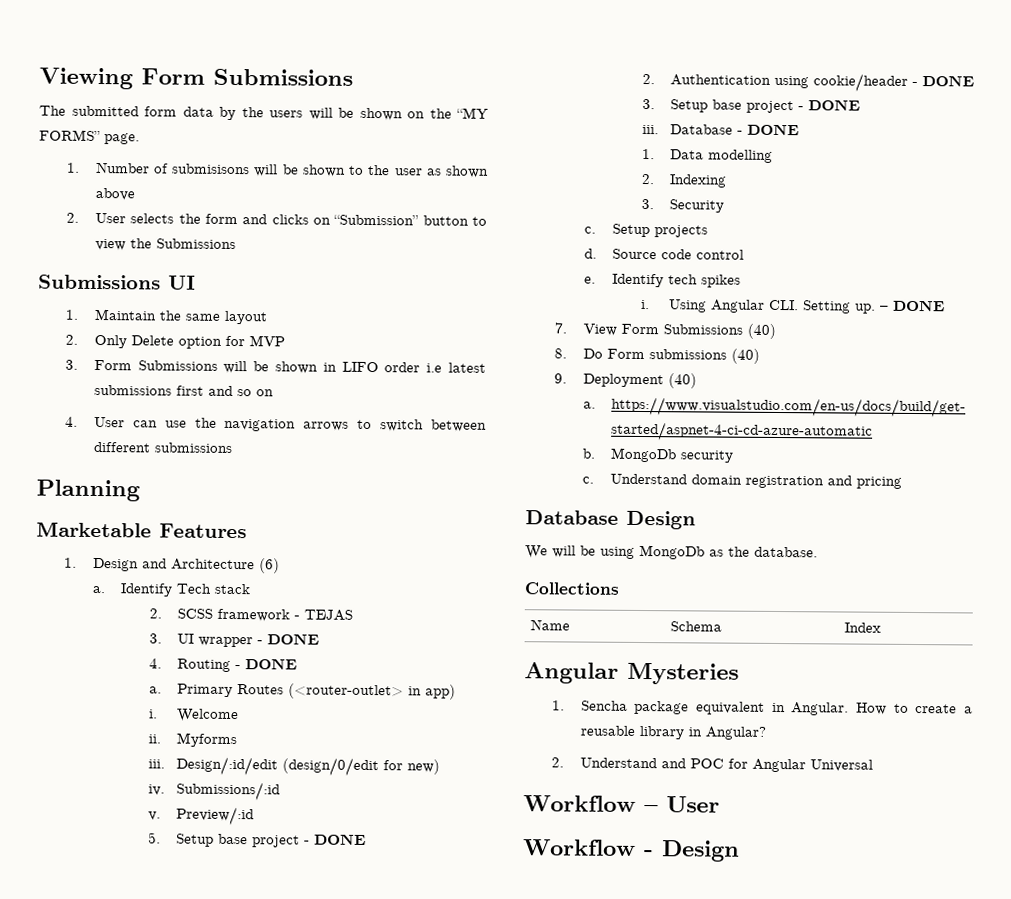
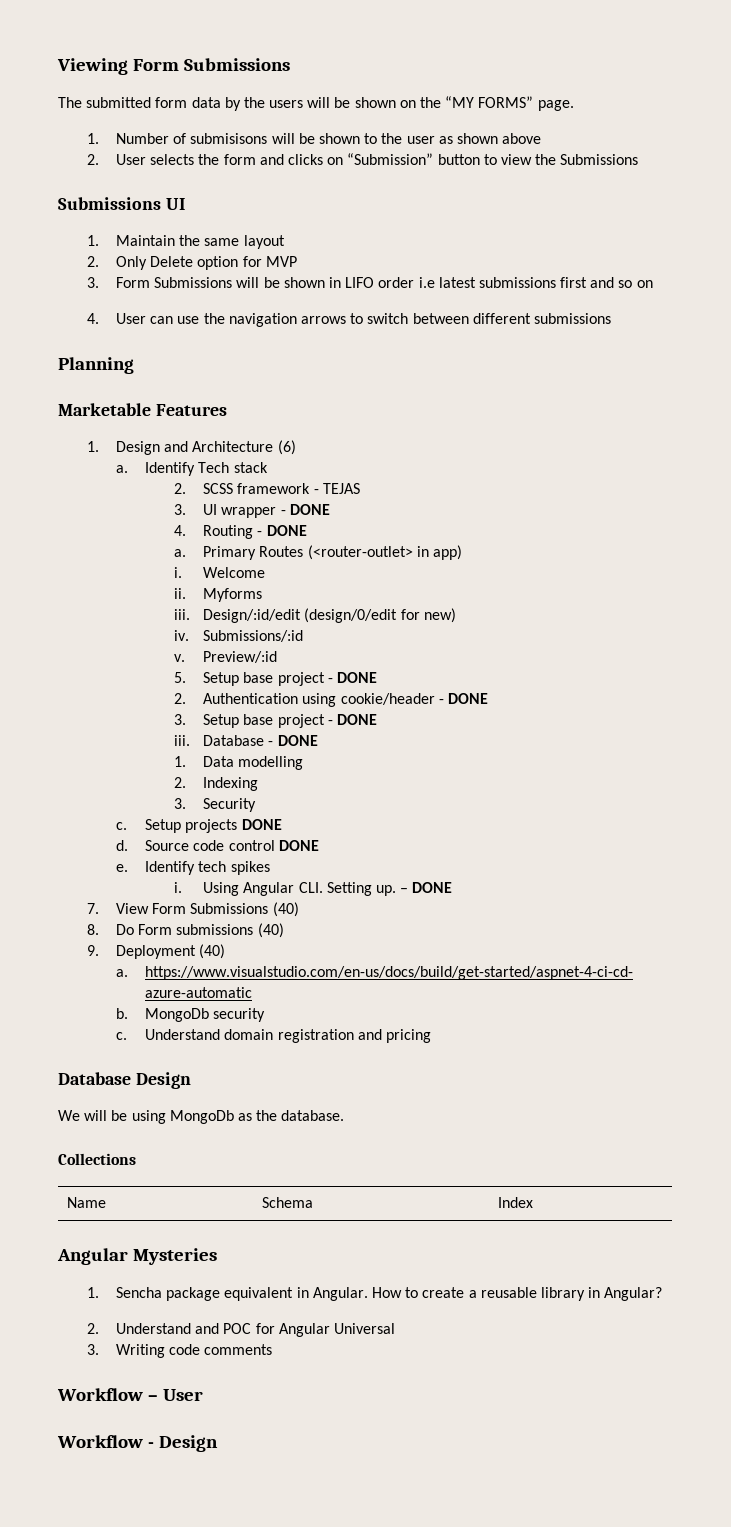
(709, 231) none -> [241,819,282,830] DONE
(745, 254) none -> [278,840,319,851] DONE
(873, 765) none -> [87,1344,273,1358] // 3. Writing code comments

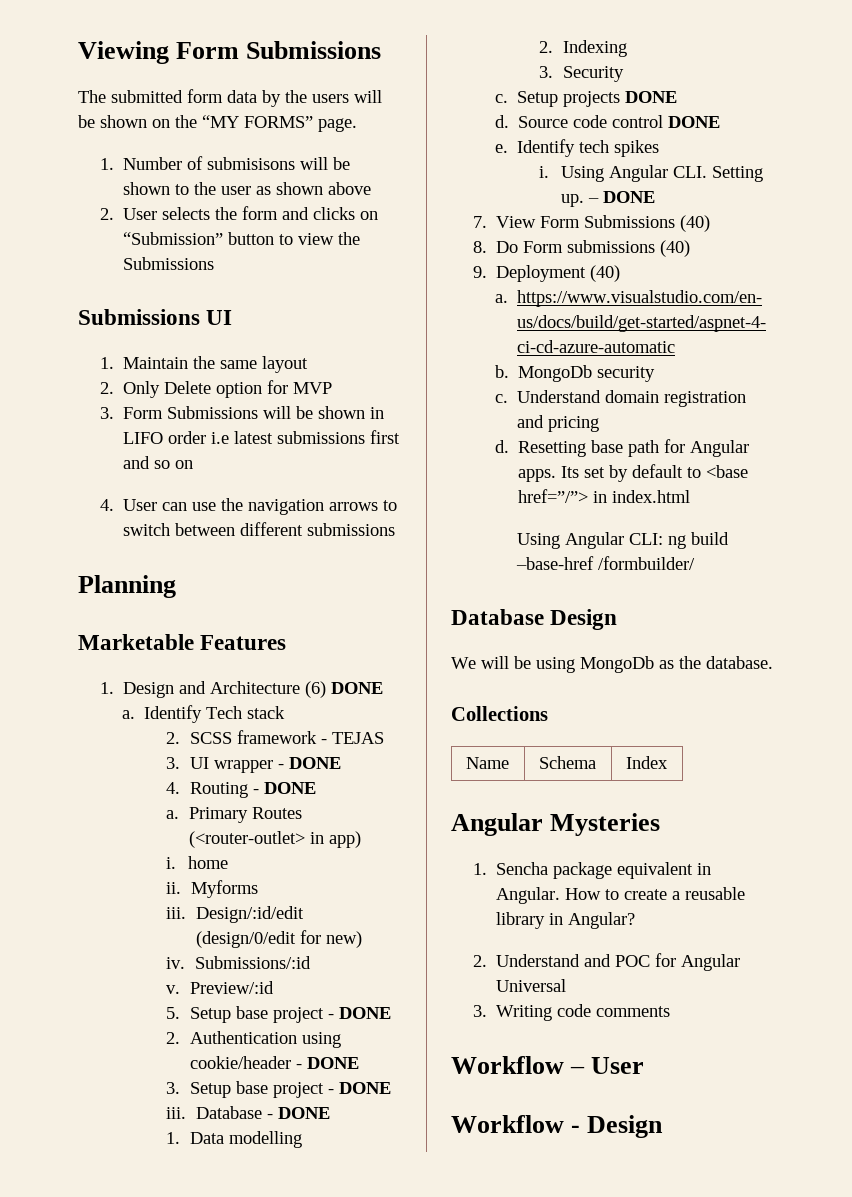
(296, 447) none -> [331,682,384,694] DONE
[203,567,266,578] Welcome -> [188,856,229,869] home
(431, 1036) none -> [495,439,750,457] [518,464,749,482] [518,489,691,503] [517,532,730,549] [516,556,696,570] // d. Resetting base path for Angular apps. Its set by default to <base href=”/”> in index.html // Using Angular CLI: ng build –base-href /formbuilder/

